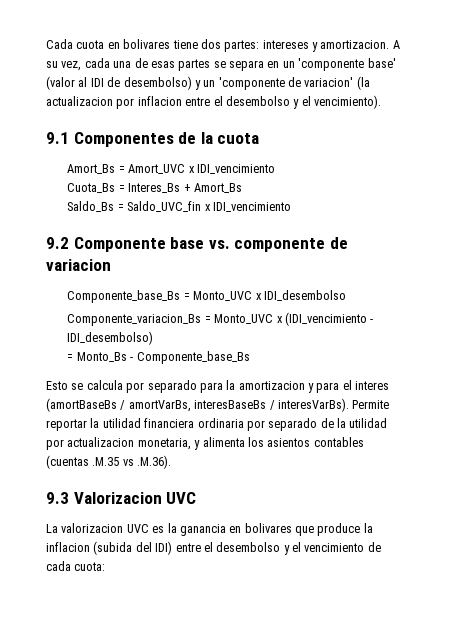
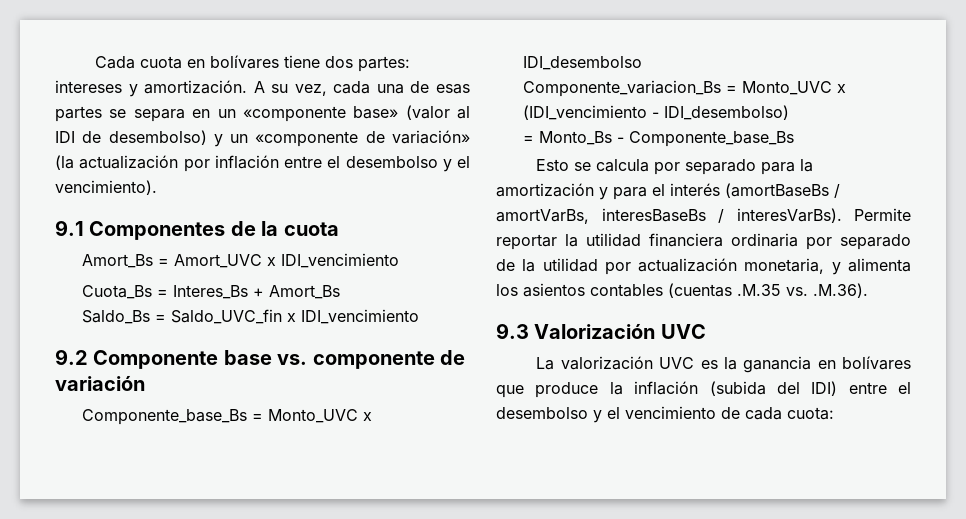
[123,39,171,49] bolivares -> [210,55,280,69] bolívares
[320,40,390,49] amortizacion. -> [144,80,248,94] amortización.
[298,58,396,71] 'componente base' -> [242,106,399,122] «componente base»
[218,76,370,90] [46,96,182,109] 'componente de variacion' (la actualizacion por inflacion -> [255,130,470,147] [55,155,279,172] «componente de variación» (la actualización por inflación
[46,259,111,271] variacion -> [55,375,145,391] variación
[238,381,305,390] amortizacion -> [496,183,594,197] amortización
[355,381,390,390] interes -> [670,183,720,196] interés
[67,437,135,447] actualizacion -> [638,258,738,272] actualización
[122,459,134,466] vs -> [786,287,808,296] vs.
[73,492,162,504] Valorizacion -> [534,323,656,339] Valorización
[61,523,124,533] valorizacion -> [560,356,653,370] valorización
[244,523,292,533] bolivares -> [842,356,911,370] bolívares
[46,542,90,552] inflacion -> [634,381,699,395] inflación

